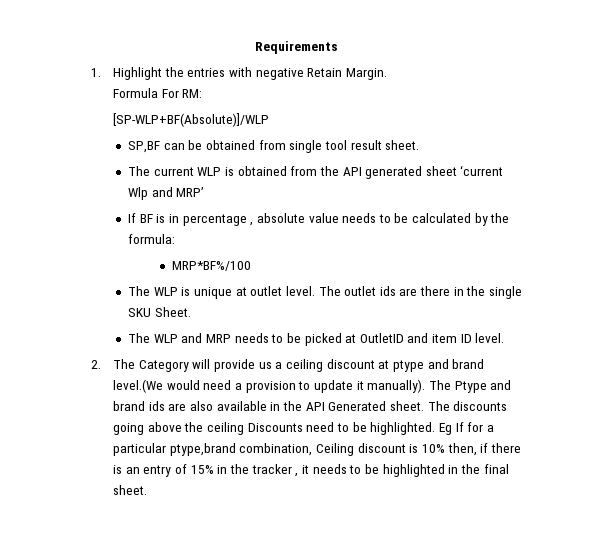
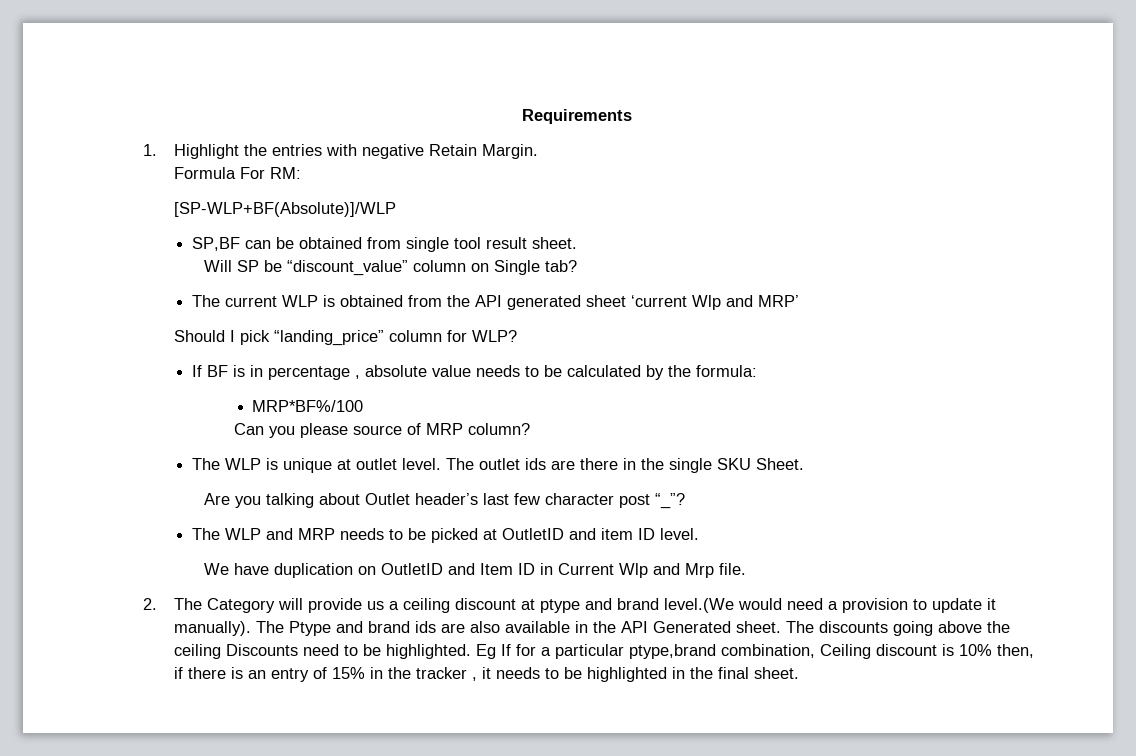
(420, 145) none -> [203,260,577,276] // Will SP be “discount_value” column on Single tab?
(205, 192) none -> [173,330,517,346] // Should I pick “landing_price” column for WLP?
(252, 266) none -> [234,423,531,438] // Can you please source of MRP column?
(191, 312) none -> [203,493,685,509] // Are you talking about Outlet header’s last few character post “_”?
(505, 338) none -> [203,563,746,578] // We have duplication on OutletID and Item ID in Current Wlp and Mrp file.

